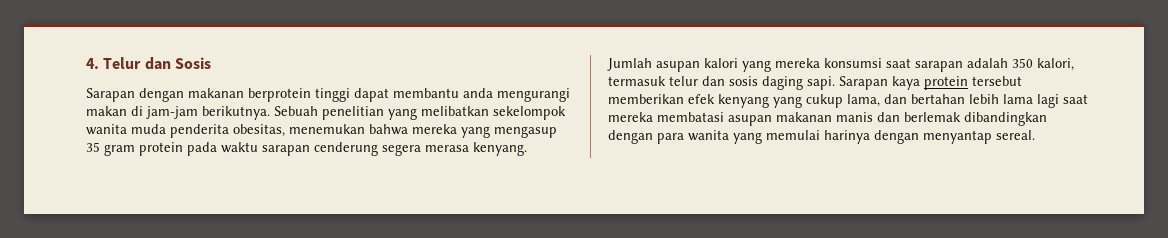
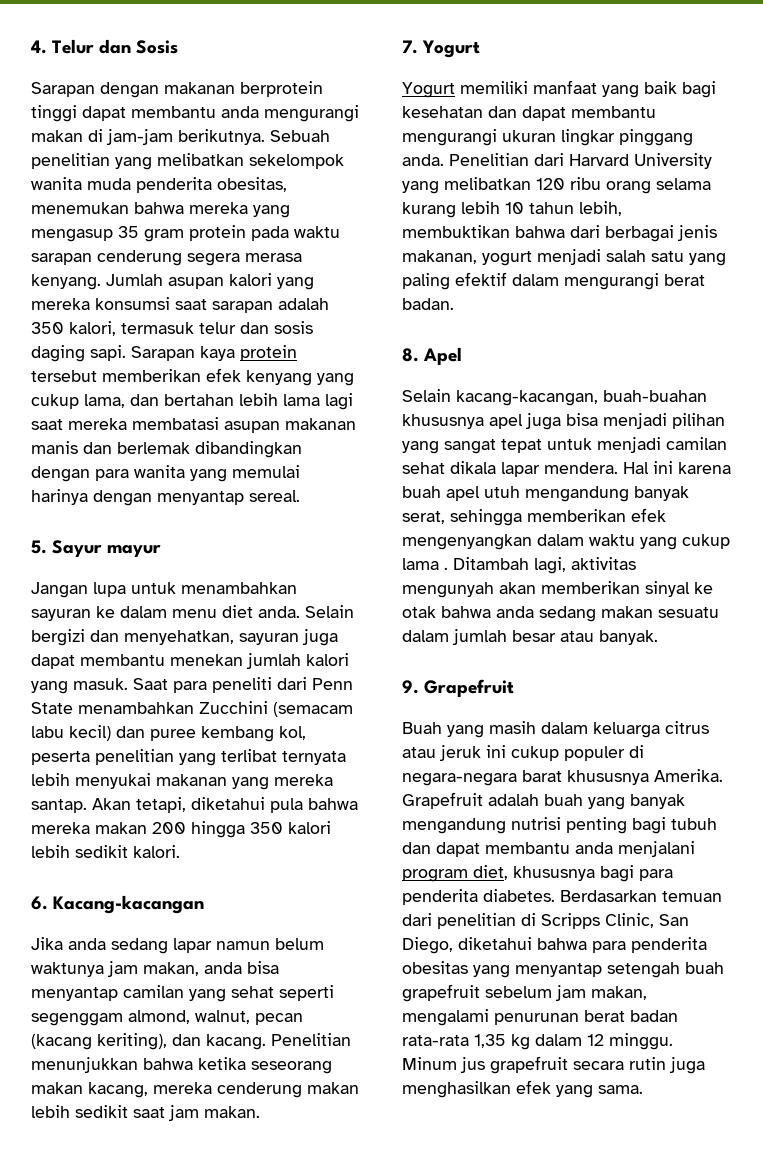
(1035, 135) none -> [31,540,162,557] [31,582,297,598] [31,605,354,621] [31,629,338,646] [31,653,349,669] [31,677,353,694] [31,701,353,717] [31,725,306,742] [31,749,346,766] [31,773,333,790] [31,797,358,813] [31,821,331,838] [31,845,180,858] [31,895,205,914] [31,937,324,954] [31,961,279,977] [31,985,334,1002] [31,1010,303,1026] [31,1033,351,1050] [31,1057,332,1074] [31,1082,359,1098] [31,1105,260,1121] [402,40,481,58] [402,80,716,98] [402,106,656,121] [402,129,693,146] [402,153,712,169] [402,177,711,194] [402,201,622,218] [402,225,717,242] [402,249,726,266] [402,272,705,290] [402,298,454,310] [402,347,463,365] [402,389,707,406] [402,413,725,430] [402,437,727,454] [402,461,731,477] [402,486,689,502] [402,508,666,526] [402,534,730,550] [402,557,636,574] [402,581,713,598] [402,606,719,622] [402,629,658,645] [402,679,515,697] [402,721,709,738] [402,745,644,761] [402,769,723,786] [402,792,685,810] [402,817,717,834] [402,841,695,857] [402,865,673,882] [402,889,722,905] [402,913,689,929] [402,937,707,954] [402,961,724,978] [402,984,647,1002] [402,1009,678,1026] [402,1033,673,1050] [402,1056,705,1074] [402,1080,643,1098] // 5. Sayur mayur // Jangan lupa untuk menambahkan sayuran ke dalam menu diet anda. Selain bergizi dan menyehatkan, sayuran juga dapat membantu menekan jumlah kalori yang masuk. Saat para peneliti dari Penn State menambahkan Zucchini (semacam labu kecil) dan puree kembang kol, peserta penelitian yang terlibat ternyata lebih menyukai makanan yang mereka santap. Akan tetapi, diketahui pula bahwa mereka makan 200 hingga 350 kalori lebih sedikit kalori. // 6. Kacang-kacangan // Jika anda sedang lapar namun belum waktunya jam makan, anda bisa menyantap camilan yang sehat seperti segenggam almond, walnut, pecan (kacang keriting), dan kacang. Penelitian menunjukkan bahwa ketika seseorang makan kacang, mereka cenderung makan lebih sedikit saat jam makan. // 7. Yogurt // Yogurt memiliki manfaat yang baik bagi kesehatan dan dapat membantu mengurangi ukuran lingkar pinggang anda. Penelitian dari Harvard University yang melibatkan 120 ribu orang selama kurang lebih 10 tahun lebih, membuktikan bahwa dari berbagai jenis makanan, yogurt menjadi salah satu yang paling efektif dalam mengurangi berat badan. // 8. Apel // Selain kacang-kacangan, buah-buahan khususnya apel juga bisa menjadi pilihan yang sangat tepat untuk menjadi camilan sehat dikala lapar mendera. Hal ini karena buah apel utuh mengandung banyak serat, sehingga memberikan efek mengenyangkan dalam waktu yang cukup lama . Ditambah lagi, aktivitas mengunyah akan memberikan sinyal ke otak bahwa anda sedang makan sesuatu dalam jumlah besar atau banyak. // 9. Grapefruit // Buah yang masih dalam keluarga citrus atau jeruk ini cukup populer di negara-negara barat khususnya Amerika. Grapefruit adalah buah yang banyak mengandung nutrisi penting bagi tubuh dan dapat membantu anda menjalani program diet, khususnya bagi para penderita diabetes. Berdasarkan temuan dari penelitian di Scripps Clinic, San Diego, diketahui bahwa para penderita obesitas yang menyantap setengah buah grapefruit sebelum jam makan, mengalami penurunan berat badan rata-rata 1,35 kg dalam 12 minggu. Minum jus grapefruit secara rutin juga menghasilkan efek yang sama.

